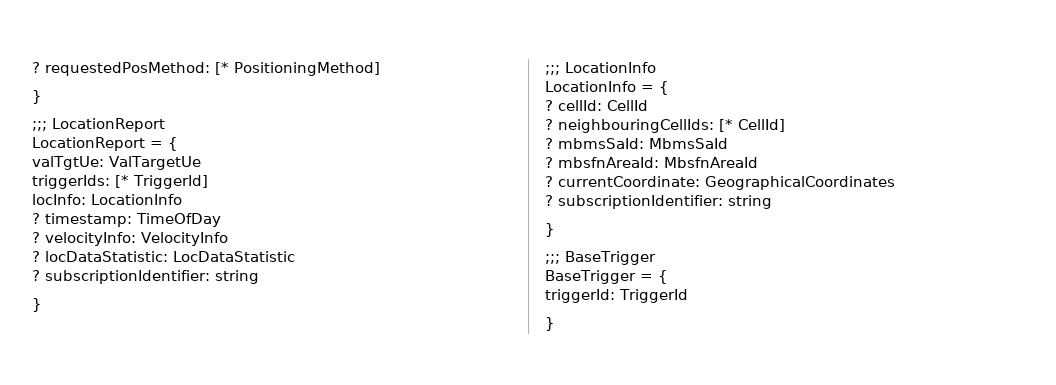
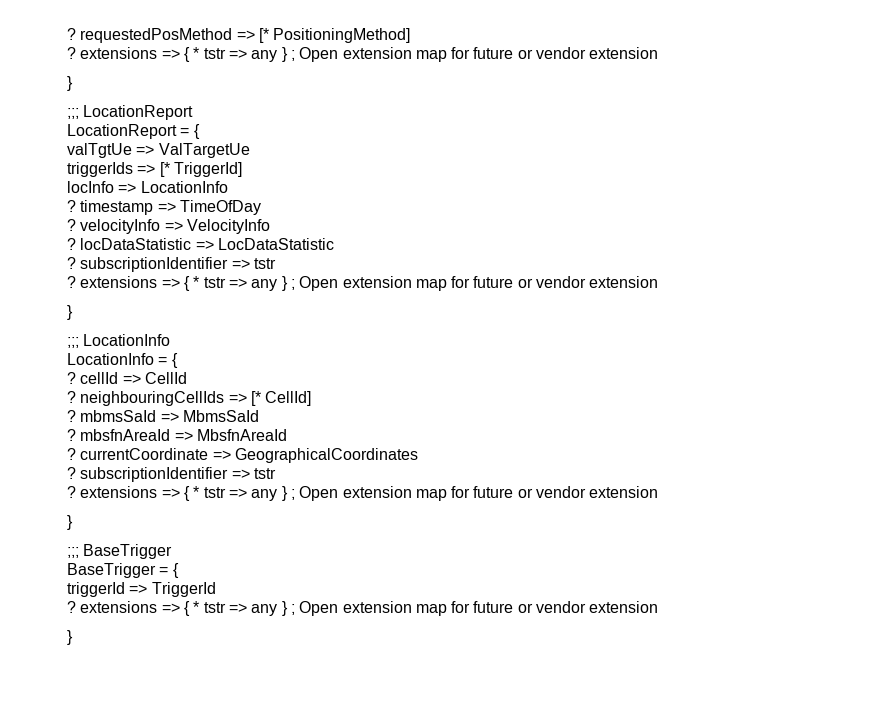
[32,62,210,76] ? requestedPosMethod: -> [67,28,255,43] ? requestedPosMethod =>
(380, 69) none -> [67,47,659,62] // ? extensions => { * tstr => any } ; Open extension map for future or vendor extension
[32,156,104,170] valTgtUe: -> [67,143,155,158] valTgtUe =>
[32,175,110,189] triggerIds: -> [67,162,156,177] triggerIds =>
[32,194,86,205] locInfo: -> [67,181,137,193] locInfo =>
[45,213,132,227] timestamp: -> [80,200,176,215] timestamp =>
[45,232,136,246] velocityInfo: -> [80,219,183,234] velocityInfo =>
[45,251,168,262] locDataStatistic: -> [80,238,214,250] locDataStatistic =>
[45,270,259,284] subscriptionIdentifier: string -> [80,257,276,272] [67,276,659,291] subscriptionIdentifier => tstr // ? extensions => { * tstr => any } ; Open extension map for future or vendor extension
[558,100,602,111] cellId: -> [80,372,141,384] cellId =>
[558,119,714,133] neighbouringCellIds: -> [80,391,247,406] neighbouringCellIds =>
[558,138,644,149] mbmsSaId: -> [80,410,179,422] mbmsSaId =>
[558,157,659,168] mbsfnAreaId: -> [80,429,193,441] mbsfnAreaId =>
[558,176,700,187] currentCoordinate: -> [80,448,231,460] currentCoordinate =>
[558,195,772,209] subscriptionIdentifier: string -> [80,467,276,482] [67,486,659,501] subscriptionIdentifier => tstr // ? extensions => { * tstr => any } ; Open extension map for future or vendor extension
[545,289,615,303] triggerId: -> [67,582,148,597] triggerId =>
(688, 296) none -> [67,601,659,616] // ? extensions => { * tstr => any } ; Open extension map for future or vendor extension

